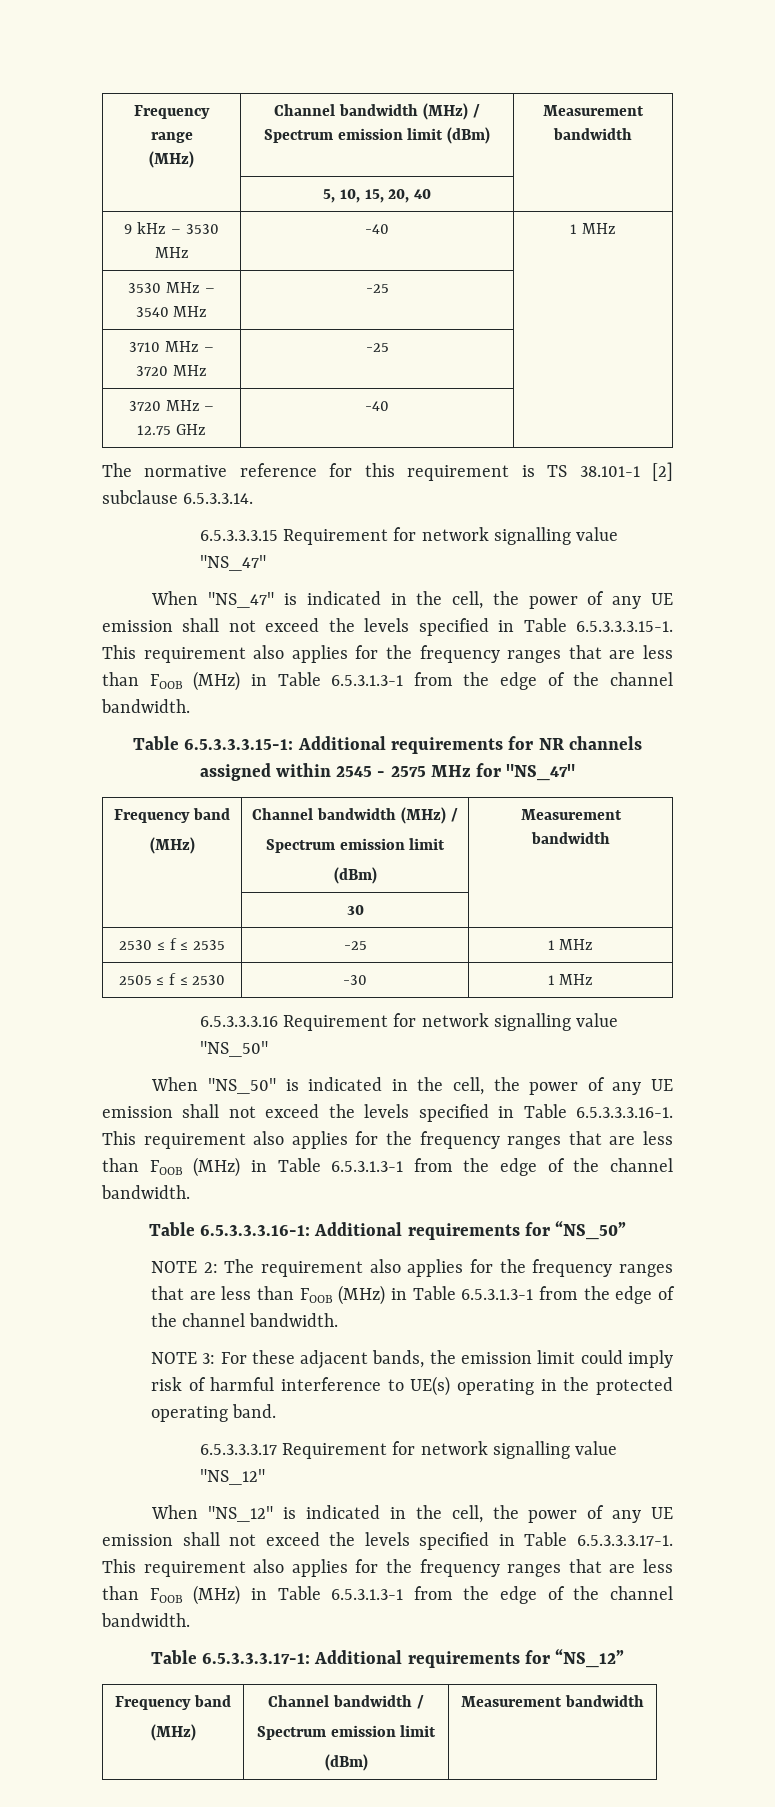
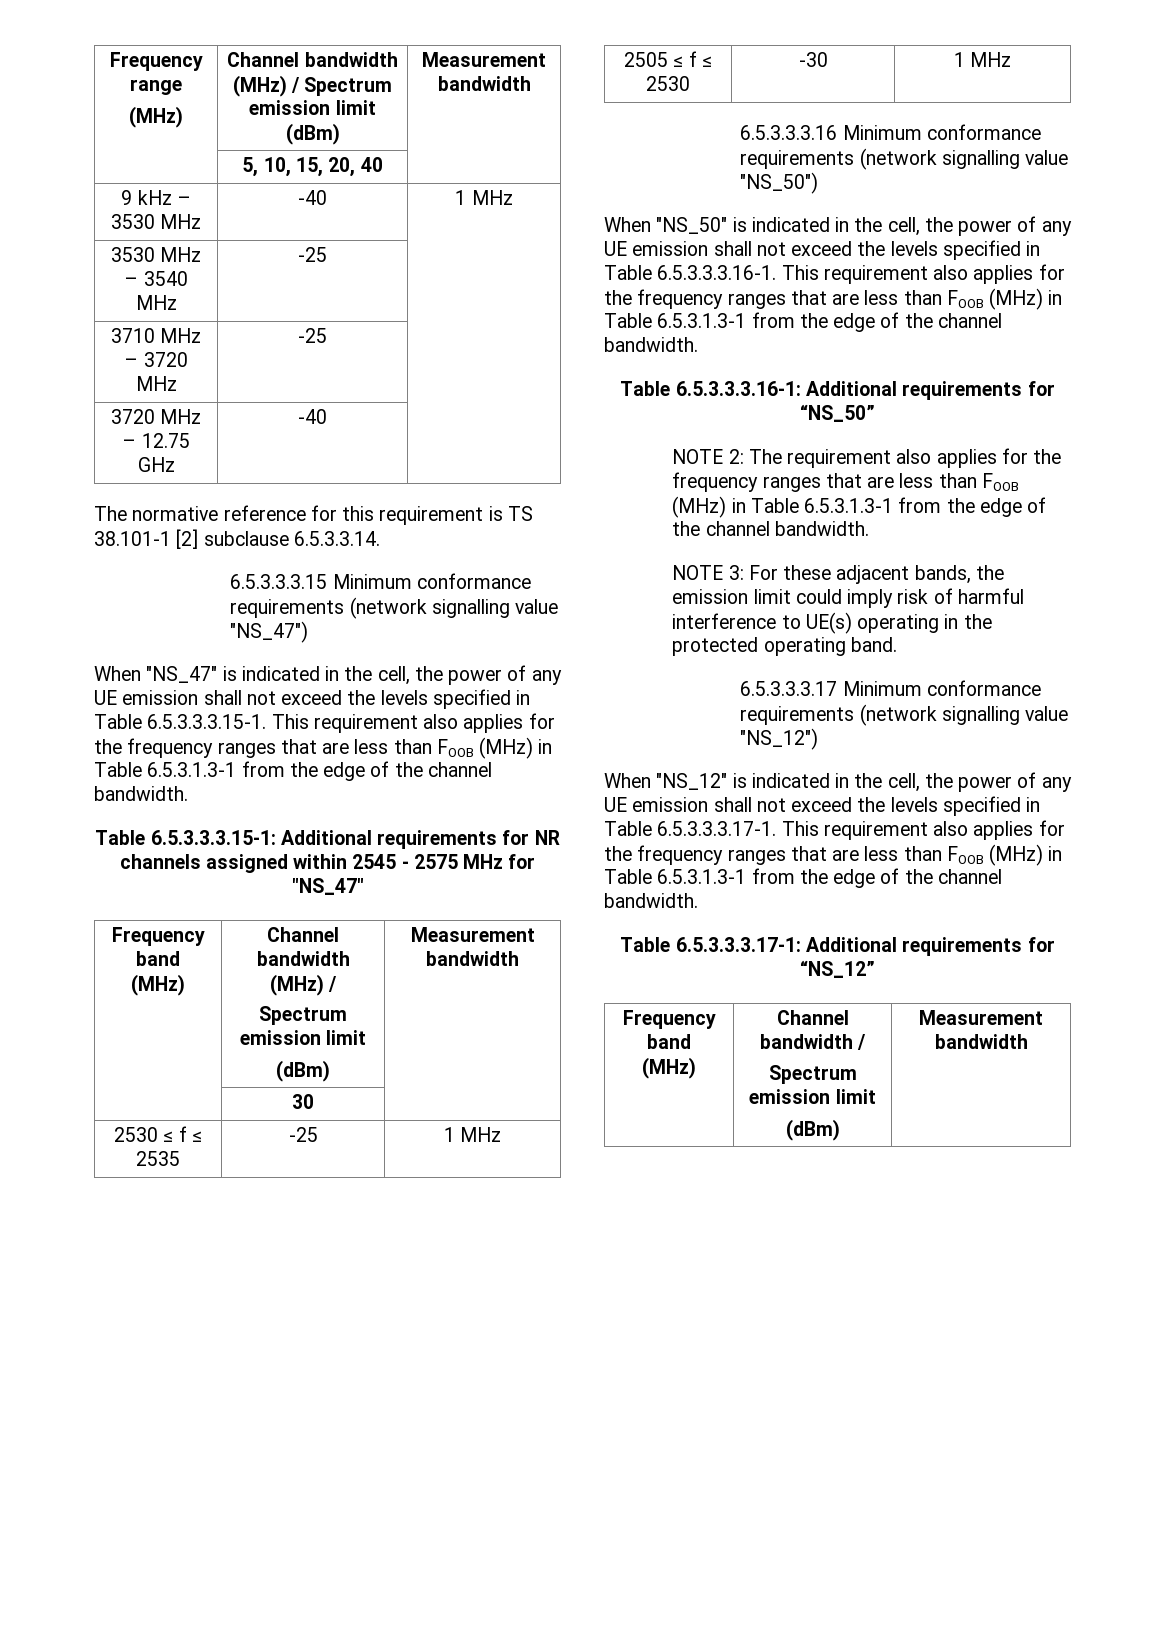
[283,527,619,545] [199,555,266,571] Requirement for network signalling value "NS_47" -> [332,573,531,589] [230,597,559,619] [230,621,309,643] Minimum conformance requirements (network signalling value "NS_47")
[283,1013,619,1031] [199,1041,268,1057] Requirement for network signalling value "NS_50" -> [842,124,1041,140] [740,148,1069,170] [740,172,819,194] Minimum conformance requirements (network signalling value "NS_50")
[282,1441,618,1459] [199,1469,265,1485] Requirement for network signalling value "NS_12" -> [842,680,1041,696] [740,704,1069,726] [740,728,819,750] Minimum conformance requirements (network signalling value "NS_12")

